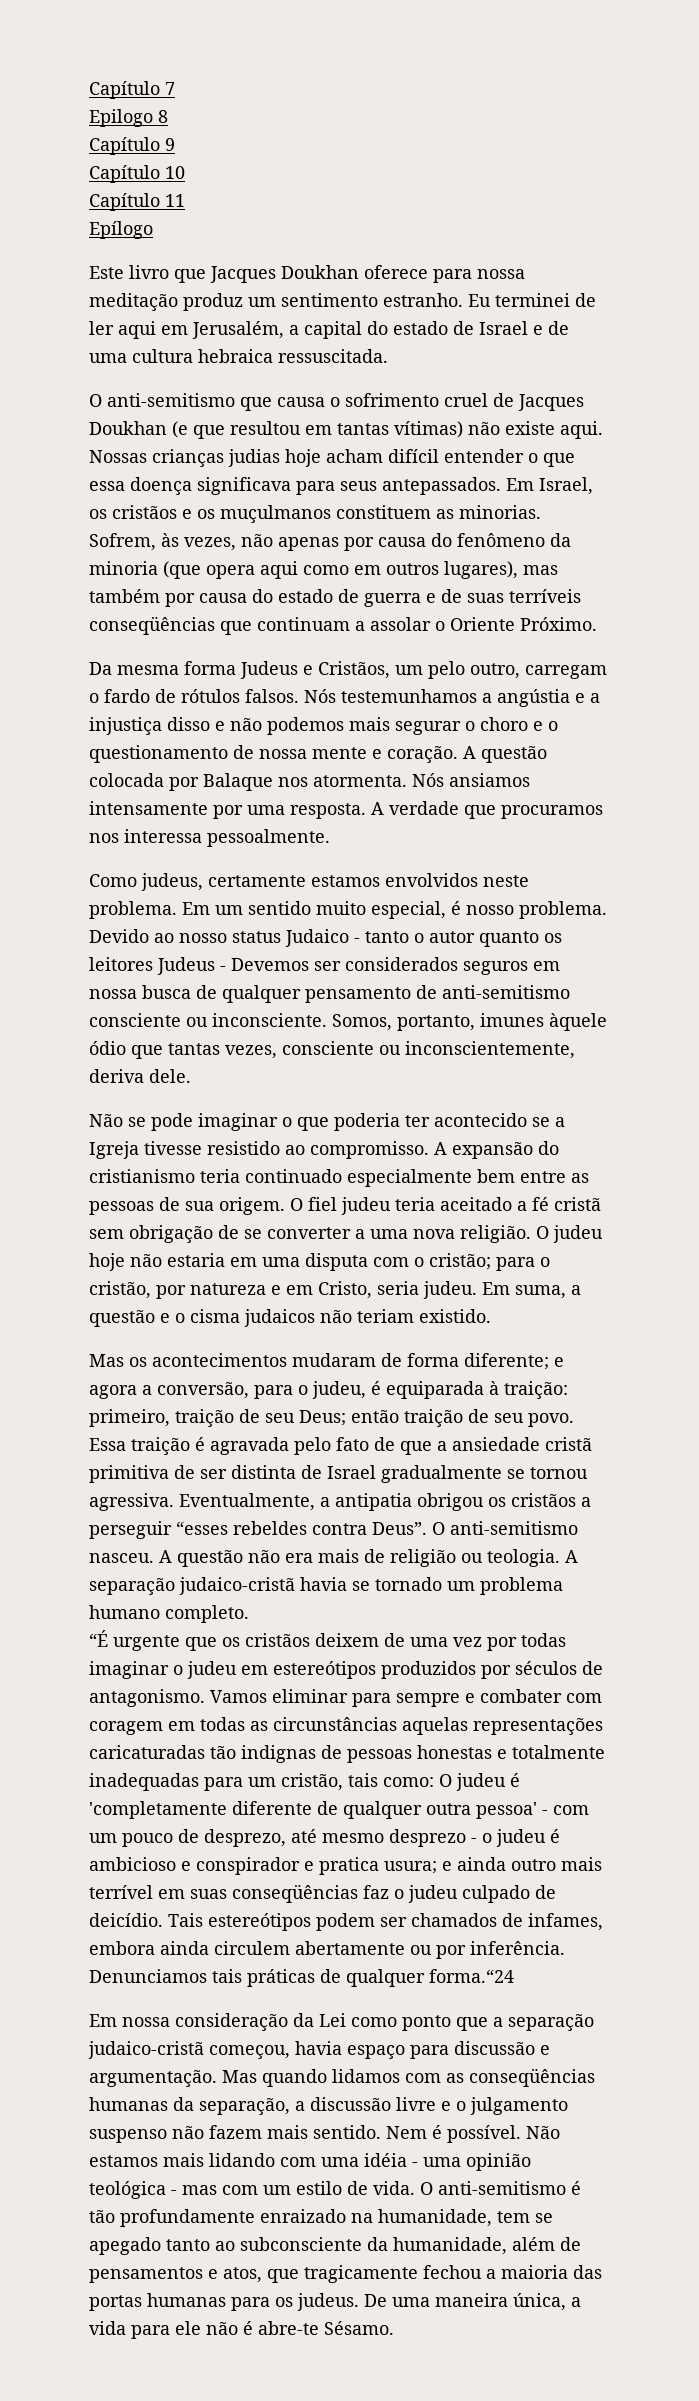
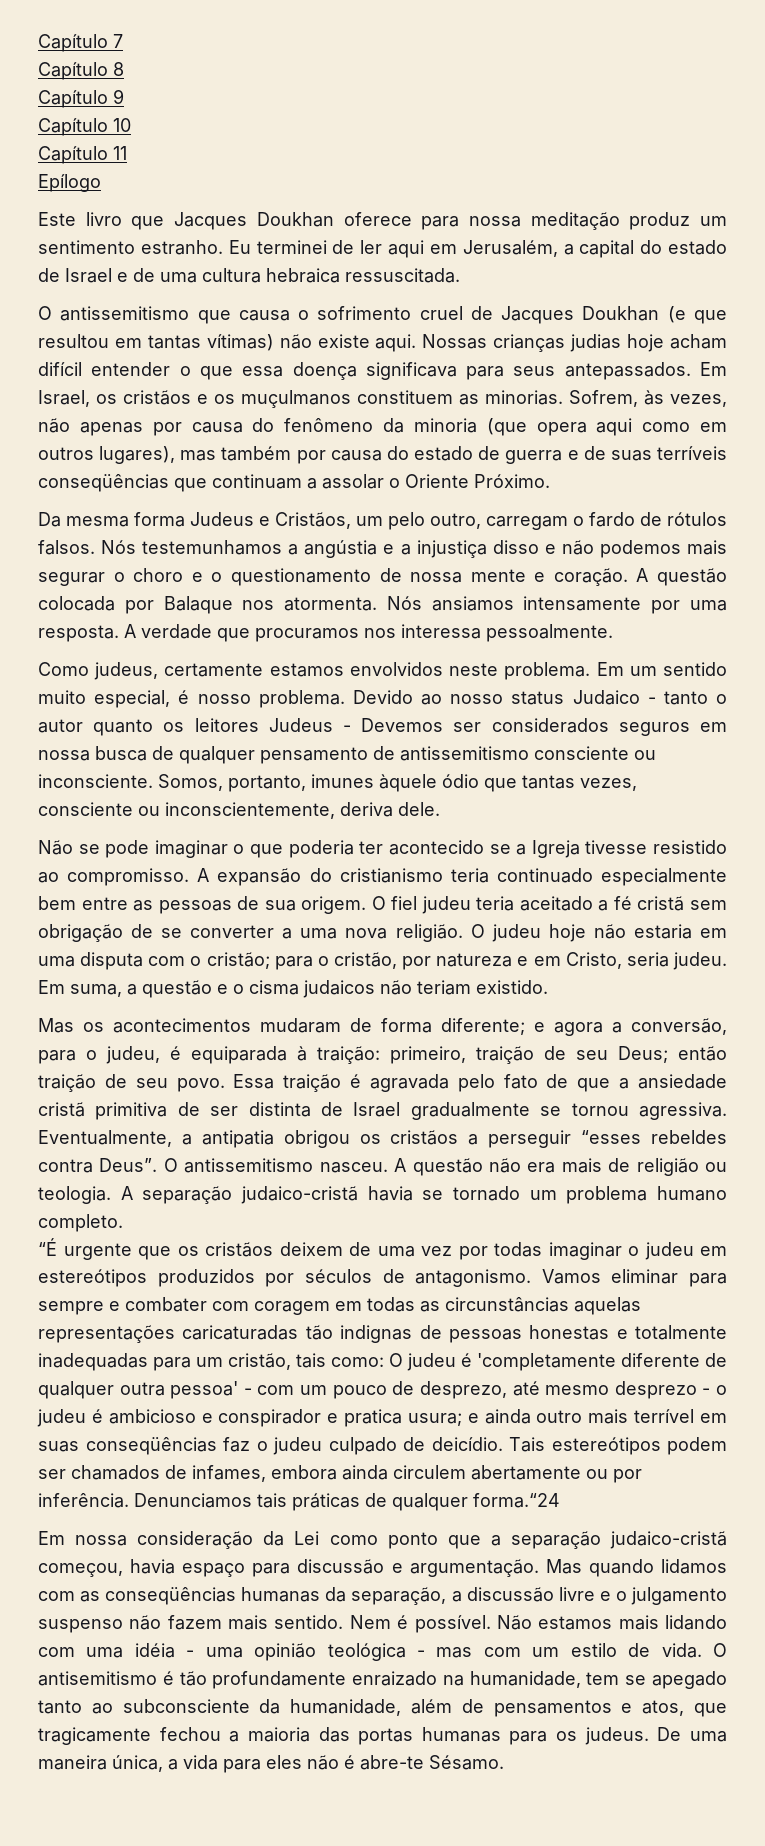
[89,109,153,127] Epilogo -> [38,62,108,80] Capítulo
[107,393,235,407] anti-semitismo -> [60,306,190,321] antissemitismo
[442,985,570,999] anti-semitismo -> [400,746,529,761] antissemitismo
[450,1521,578,1535] anti-semitismo -> [184,1158,314,1173] antissemitismo
[438,2181,566,2195] anti-semitismo -> [38,1671,157,1686] antisemitismo
[175,2321,201,2335] ele -> [266,1755,302,1769] eles

